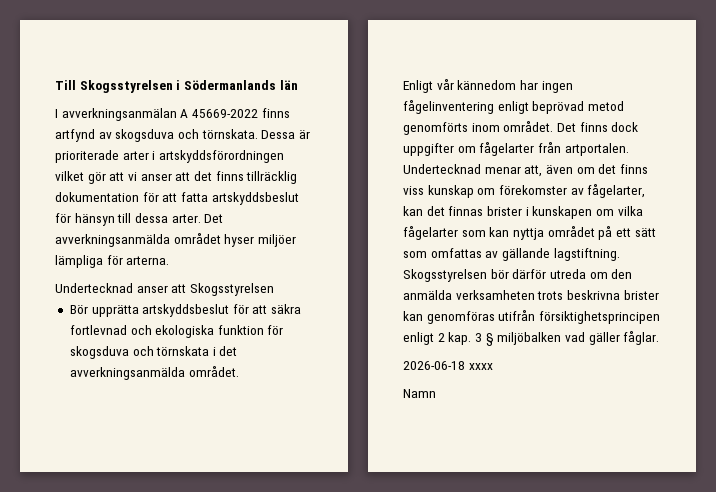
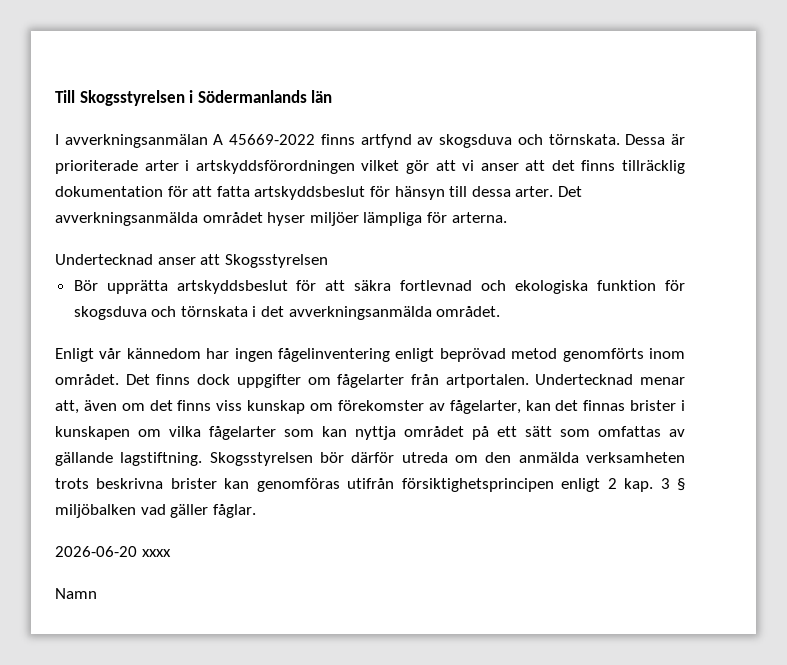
[403,361,465,370] 2026-06-18 -> [55,546,137,557] 2026-06-20

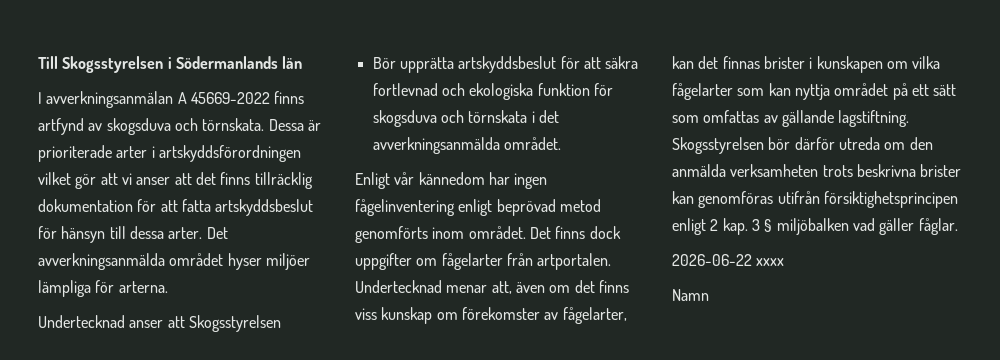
[55,546,137,557] 2026-06-20 -> [672,254,752,266] 2026-06-22

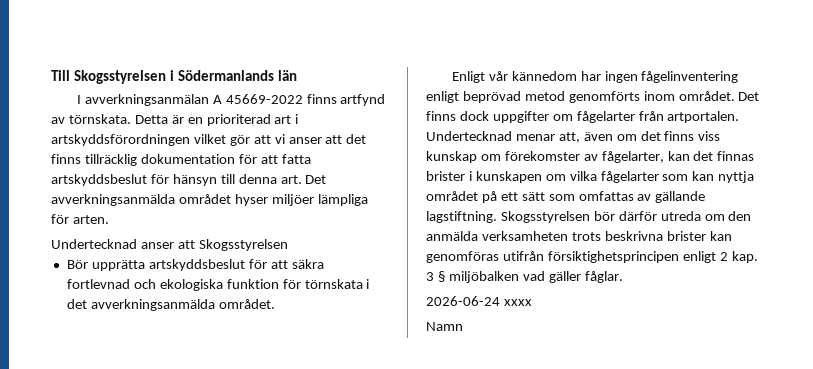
[106,118,321,135] [38,145,148,162] skogsduva och törnskata. Dessa är prioriterade arter -> [68,114,292,126] törnskata. Detta är en prioriterad art
[129,226,203,239] dessa arter. -> [238,174,302,184] denna art.
[118,281,168,293] arterna. -> [72,215,109,224] arten.
[372,110,464,127] skogsduva och -> (301, 284) none
[672,254,752,266] 2026-06-22 -> [426,296,500,306] 2026-06-24

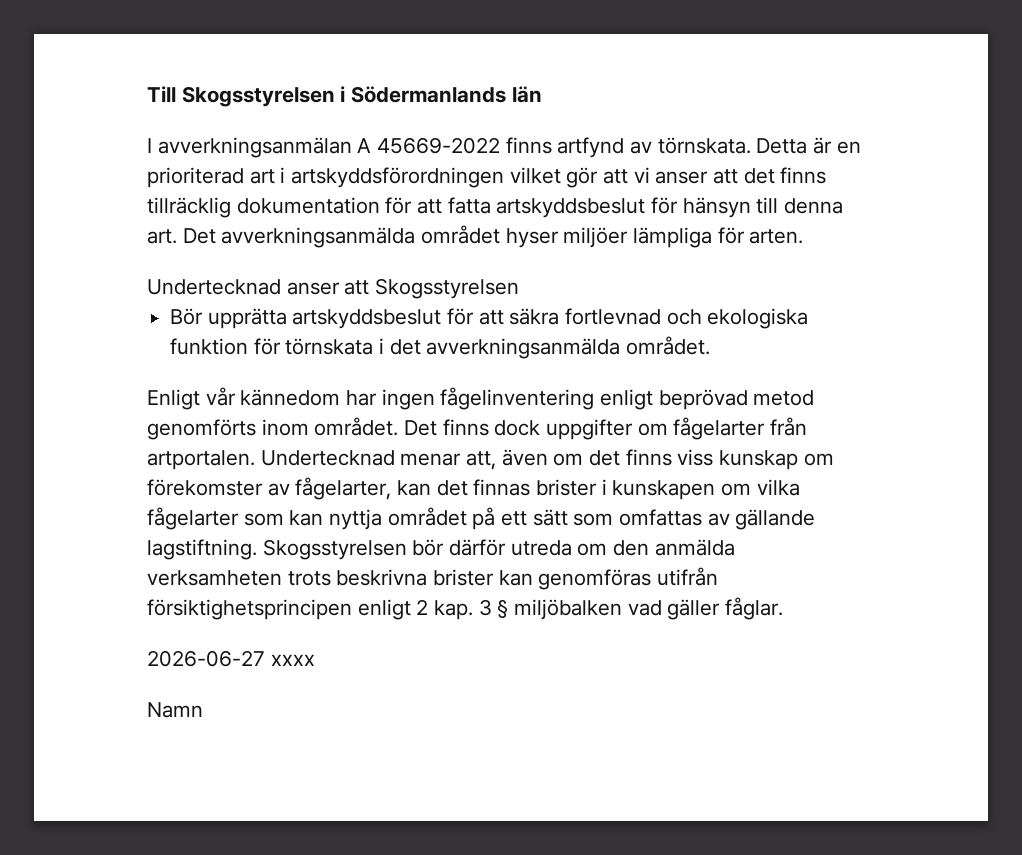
[426,296,500,306] 2026-06-24 -> [147,650,265,667] 2026-06-27

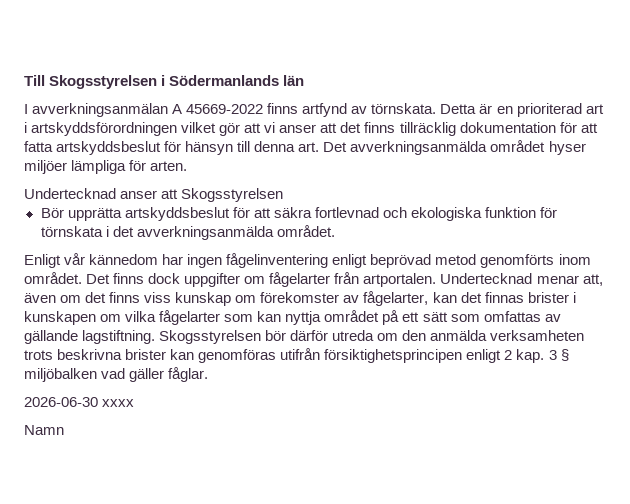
[147,650,265,667] 2026-06-27 -> [24,397,98,407] 2026-06-30

